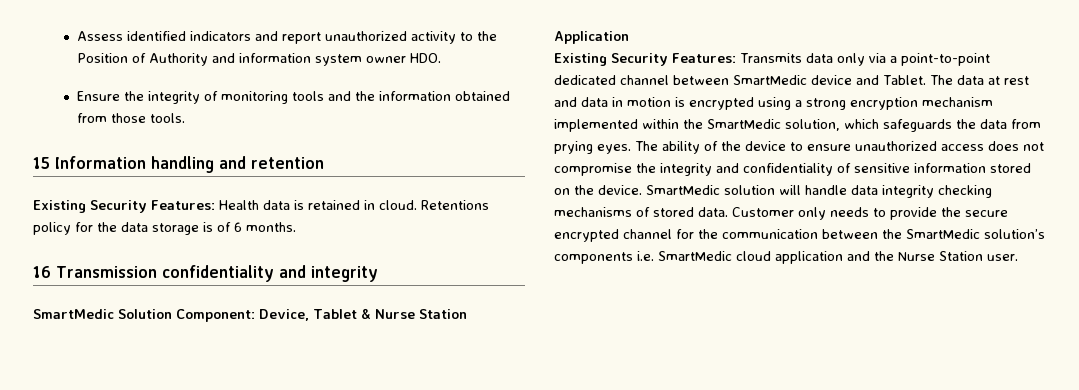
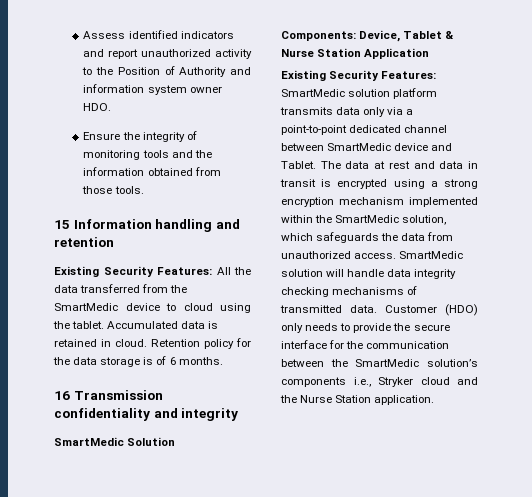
[219,200,259,210] Health -> [216,267,251,275] [54,284,188,293] [54,303,251,313] [53,321,179,329] All the data transferred from the SmartMedic device to cloud using the tablet. Accumulated
[421,200,489,210] Retentions -> [151,339,200,347] Retention
[176,309,255,322] Component: -> [281,31,356,41] Components:
[740,53,802,63] Transmits -> [281,88,438,99] [280,107,333,115] SmartMedic solution platform transmits
[627,97,671,107] motion -> [280,179,316,187] transit
[554,141,1044,154] [554,163,1031,176] [554,185,642,195] prying eyes. The ability of the device to ensure unauthorized access does not compromise the integrity and confidentiality of sensitive information stored on the device. -> [281,251,397,259] unauthorized access.
[653,207,694,217] stored -> [280,305,342,313] transmitted
(794, 212) none -> [445,304,478,316] (HDO)
[554,229,672,242] encrypted channel -> [281,340,327,349] interface
[637,251,843,264] i.e. SmartMedic cloud application -> [353,377,450,387] i.e., Stryker cloud
[987,254,1018,261] user. -> [374,395,435,405] application.

